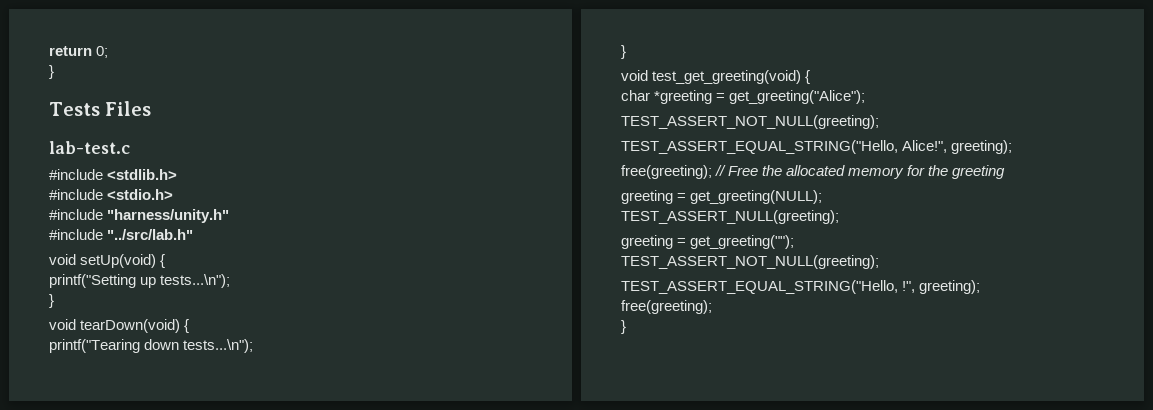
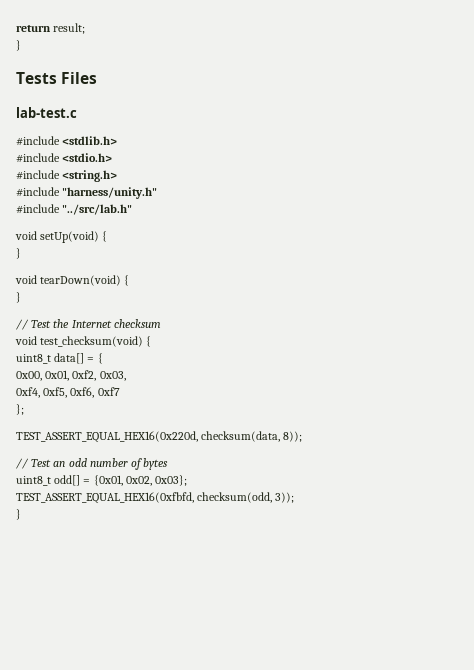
[96,46,109,58] 0; -> [53,23,86,34] result;
(174, 194) none -> [16,170,118,182] // #include <string.h>
[49,274,231,288] // printf("Setting up tests...\n"); -> (108, 236) none
[49,339,254,353] [621,45,626,59] [621,70,811,84] [621,90,866,104] [621,115,879,129] [621,140,1013,154] [621,165,1006,179] [621,190,823,204] [621,210,839,224] [621,235,795,249] [621,255,879,269] [621,280,981,294] [621,300,712,314] printf("Tearing down tests...\n"); // } // void test_get_greeting(void) { // char *greeting = get_greeting("Alice"); // TEST_ASSERT_NOT_NULL(greeting); // TEST_ASSERT_EQUAL_STRING("Hello, Alice!", greeting); // free(greeting); // Free the allocated memory for the greeting // greeting = get_greeting(NULL); // TEST_ASSERT_NULL(greeting); // greeting = get_greeting(""); // TEST_ASSERT_NOT_NULL(greeting); // TEST_ASSERT_EQUAL_STRING("Hello, !", greeting); // free(greeting); -> [16,292,21,303] [16,319,161,330] [15,336,152,347] [16,353,103,364] [16,370,126,381] [16,387,120,398] [16,404,24,415] [16,431,303,443] [16,458,169,470] [16,475,188,486] [16,492,295,504] } // // Test the Internet checksum // void test_checksum(void) { // uint8_t data[] = { // 0x00, 0x01, 0xf2, 0x03, // 0xf4, 0xf5, 0xf6, 0xf7 // }; // TEST_ASSERT_EQUAL_HEX16(0x220d, checksum(data, 8)); // // Test an odd number of bytes // uint8_t odd[] = {0x01, 0x02, 0x03}; // TEST_ASSERT_EQUAL_HEX16(0xfbfd, checksum(odd, 3));

